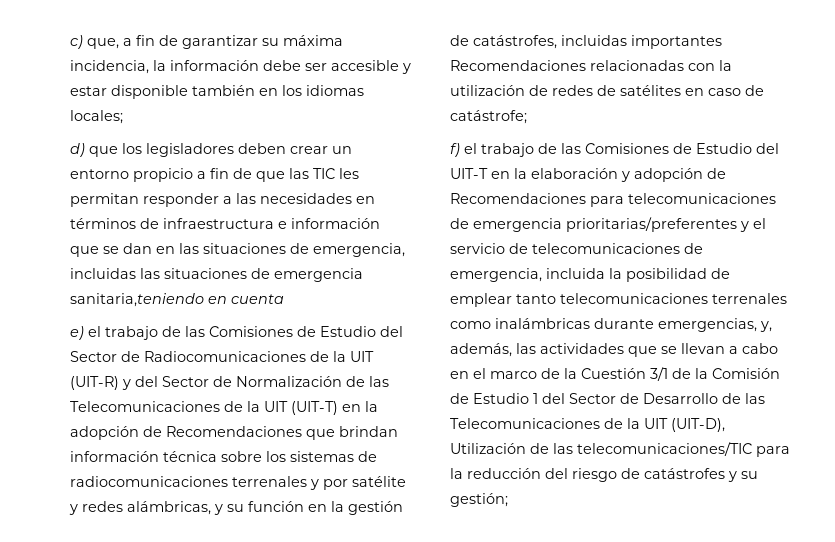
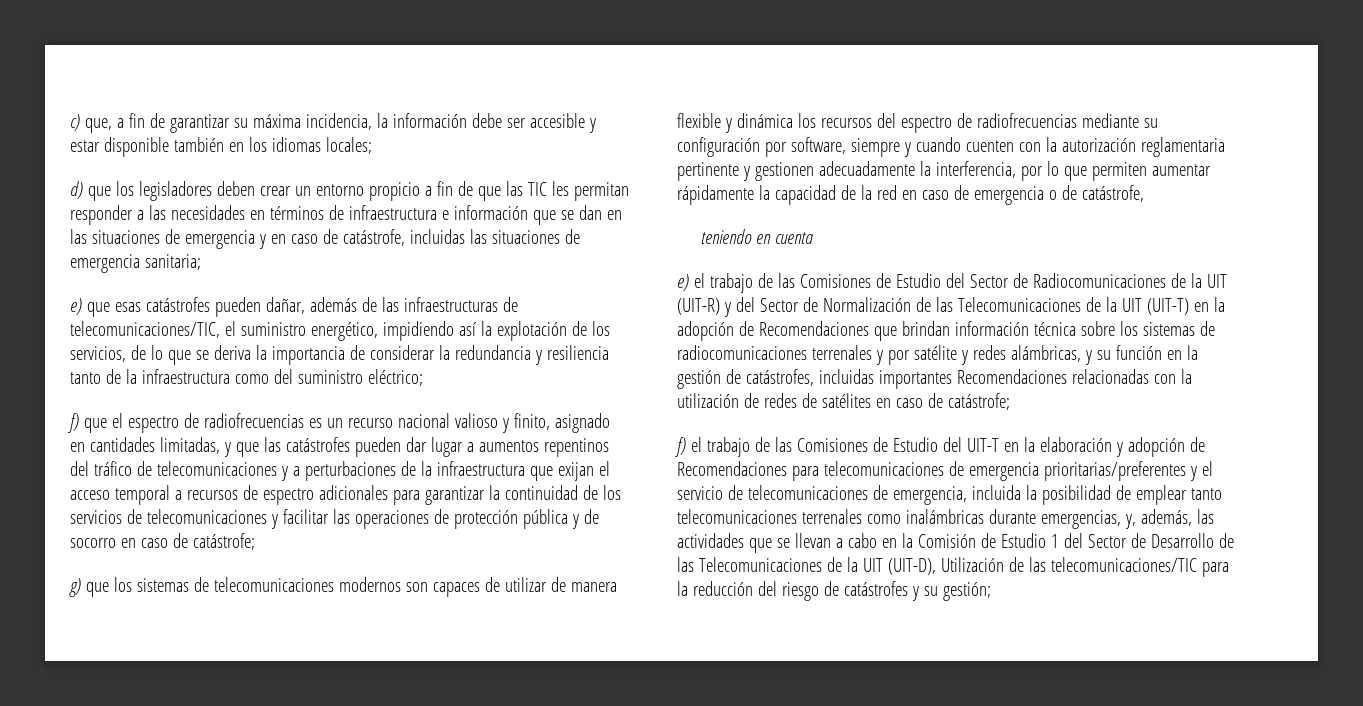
[313,243,405,257] emergencia, -> [184,229,405,249] emergencia y en caso de catástrofe,
[70,293,204,307] sanitaria,teniendo -> [144,254,201,270] [70,297,518,317] [70,321,610,341] [70,345,609,365] [70,369,423,386] [68,413,610,433] [70,437,609,457] [70,461,610,481] [70,485,621,505] [70,509,599,529] [70,533,255,550] [69,577,617,597] [677,113,1158,133] [677,137,1225,157] [677,161,1211,181] [677,185,1144,205] [701,229,753,244] sanitaria; // e) que esas catástrofes pueden dañar, además de las infraestructuras de telecomunicaciones/TIC, el suministro energético, impidiendo así la explotación de los servicios, de lo que se deriva la importancia de considerar la redundancia y resiliencia tanto de la infraestructura como del suministro eléctrico; // f) que el espectro de radiofrecuencias es un recurso nacional valioso y finito, asignado en cantidades limitadas, y que las catástrofes pueden dar lugar a aumentos repentinos del tráfico de telecomunicaciones y a perturbaciones de la infraestructura que exijan el acceso temporal a recursos de espectro adicionales para garantizar la continuidad de los servicios de telecomunicaciones y facilitar las operaciones de protección pública y de socorro en caso de catástrofe; // g) que los sistemas de telecomunicaciones modernos son capaces de utilizar de manera flexible y dinámica los recursos del espectro de radiofrecuencias mediante su configuración por software, siempre y cuando cuenten con la autorización reglamentaria pertinente y gestionen adecuadamente la interferencia, por lo que permiten aumentar rápidamente la capacidad de la red en caso de emergencia o de catástrofe, // teniendo
[473,367,691,381] el marco de la Cuestión 3/1 de -> (897, 543) none

